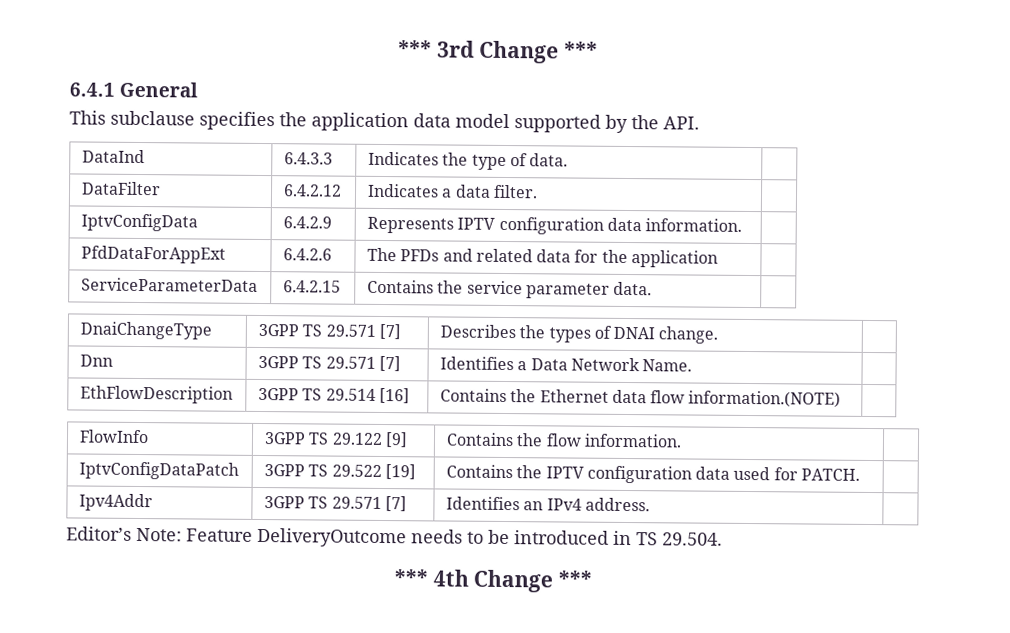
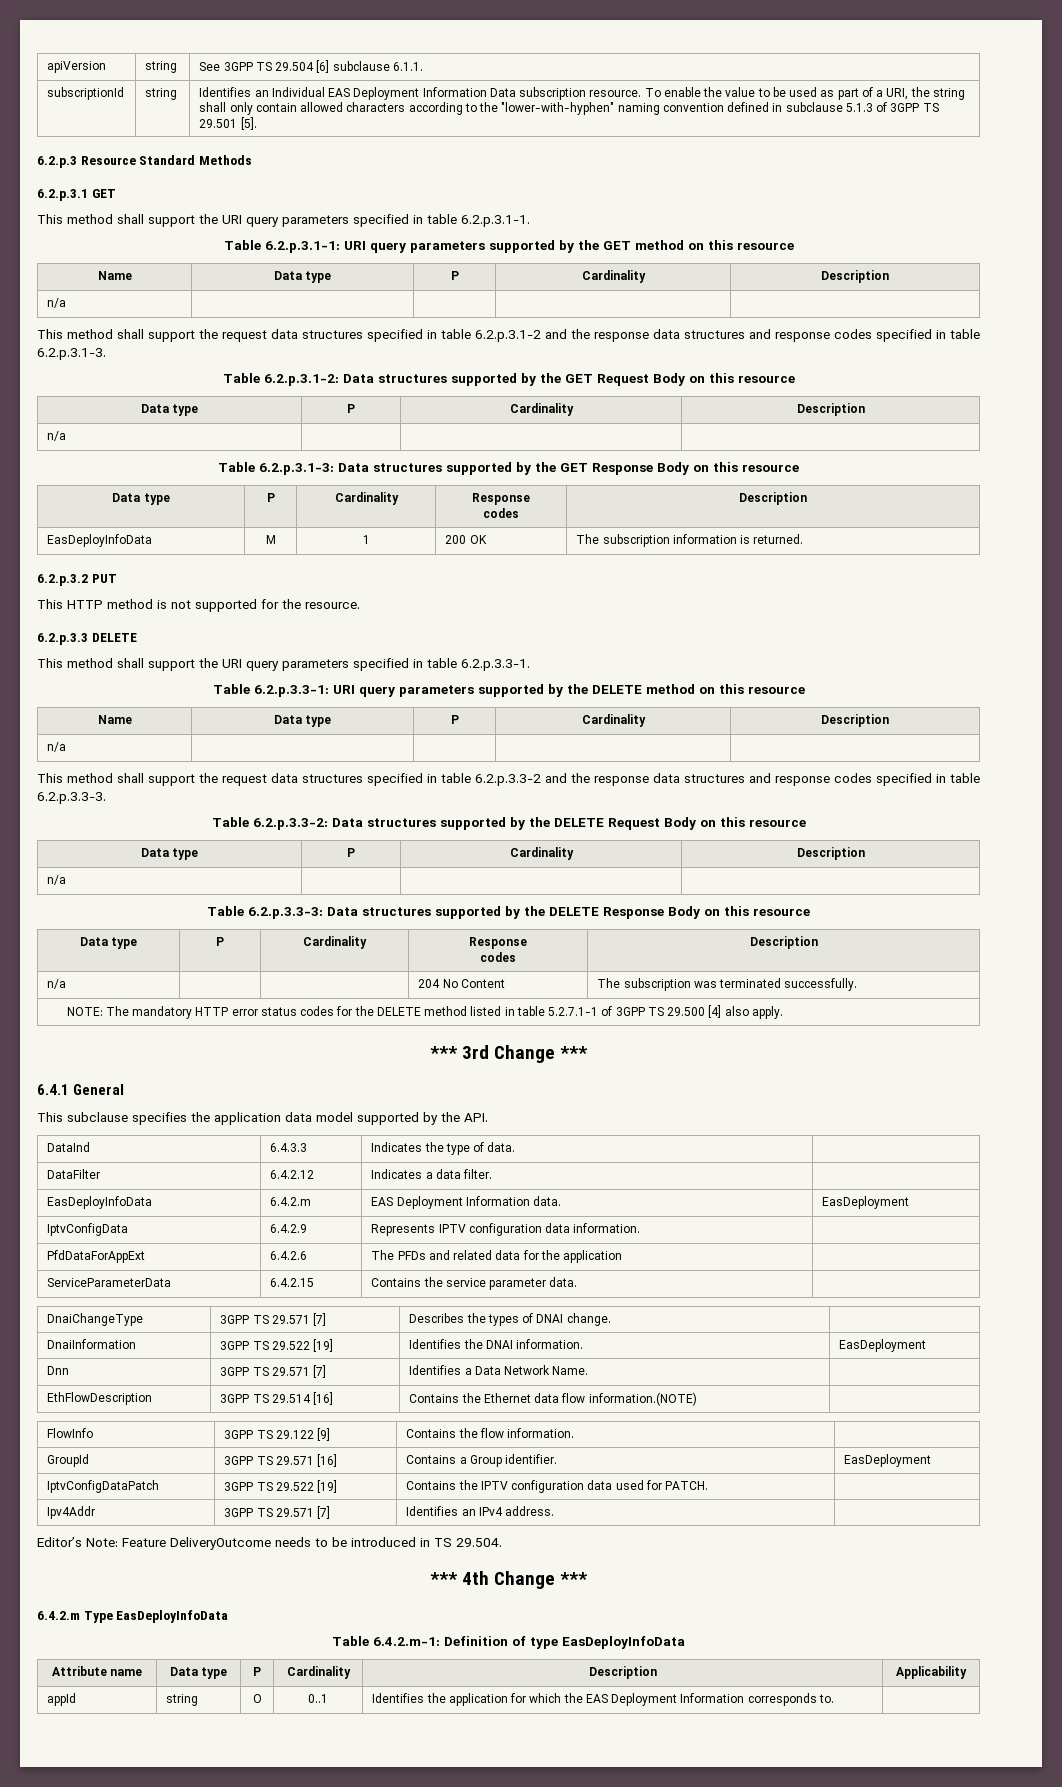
(397, 49) none -> [47,61,107,73] [145,61,178,73] [199,60,423,73] [47,87,125,100] [145,88,178,100] [199,87,965,100] [199,102,939,115] [199,117,257,130] [37,155,252,168] [37,189,116,201] [37,214,530,227] [223,240,794,253] [97,271,132,280] [273,271,332,283] [450,271,459,280] [581,270,646,283] [821,270,889,283] [47,298,67,308] [37,329,980,342] [37,348,106,360] [222,373,795,386] [140,404,199,416] [347,404,355,413] [509,403,574,416] [796,403,865,416] [47,431,67,441] [218,462,799,475] [112,493,170,505] [266,493,275,502] [334,492,399,505] [472,493,530,505] [483,508,519,518] [739,492,807,505] [47,534,153,547] [265,535,276,544] [362,535,370,544] [445,535,487,544] [576,534,804,547] [37,574,117,586] [37,599,360,612] [37,633,137,645] [37,658,530,671] [212,684,805,697] [97,715,132,724] [273,715,332,727] [450,715,459,724] [581,714,646,727] [821,714,889,727] [47,742,67,752] [37,773,980,786] [37,792,106,804] [211,817,806,830] [140,848,199,860] [347,848,355,857] [509,847,574,860] [796,847,865,860] [47,875,67,885] [207,906,810,919] [79,937,138,949] [216,937,224,946] [303,936,367,949] [469,937,527,949] [480,952,516,962] [749,936,818,949] [47,979,67,989] [418,979,505,988] [597,978,858,991] [66,1005,783,1019] apiVersion | string | See 3GPP TS 29.504 [6] subclause 6.1.1. // subscriptionId | string | Identifies an Individual EAS Deployment Information Data subscription resource. To enable the value to be used as part of a URI, the string shall only contain allowed characters according to the "lower-with-hyphen" naming convention defined in subclause 5.1.3 of 3GPP TS 29.501 [5]. // 6.2.p.3 Resource Standard Methods // 6.2.p.3.1 GET // This method shall support the URI query parameters specified in table 6.2.p.3.1-1. // Table 6.2.p.3.1-1: URI query parameters supported by the GET method on this resource // Name | Data type | P | Cardinality | Description // n/a | | | | // This method shall support the request data structures specified in table 6.2.p.3.1-2 and the response data structures and response codes specified in table 6.2.p.3.1-3. // Table 6.2.p.3.1-2: Data structures supported by the GET Request Body on this resource // Data type | P | Cardinality | Description // n/a | | | // Table 6.2.p.3.1-3: Data structures supported by the GET Response Body on this resource // Data type | P | Cardinality | Response // codes | Description // EasDeployInfoData | M | 1 | 200 OK | The subscription information is returned. // 6.2.p.3.2 PUT // This HTTP method is not supported for the resource. // 6.2.p.3.3 DELETE // This method shall support the URI query parameters specified in table 6.2.p.3.3-1. // Table 6.2.p.3.3-1: URI query parameters supported by the DELETE method on this resource // Name | Data type | P | Cardinality | Description // n/a | | | | // This method shall support the request data structures specified in table 6.2.p.3.3-2 and the response data structures and response codes specified in table 6.2.p.3.3-3. // Table 6.2.p.3.3-2: Data structures supported by the DELETE Request Body on this resource // Data type | P | Cardinality | Description // n/a | | | // Table 6.2.p.3.3-3: Data structures supported by the DELETE Response Body on this resource // Data type | P | Cardinality | Response // codes | Description // n/a | | | 204 No Content | The subscription was terminated successfully. // NOTE: The mandatory HTTP error status codes for the DELETE method listed in table 5.2.7.1-1 of 3GPP TS 29.500 [4] also apply. //
(538, 191) none -> [47,1196,153,1209] [270,1197,312,1206] [371,1196,562,1209] [822,1196,910,1209] // EasDeployInfoData | 6.4.2.m | EAS Deployment Information data. | EasDeployment
(719, 335) none -> [47,1339,137,1349] [220,1339,334,1352] [409,1339,584,1349] [839,1339,927,1352] // DnaiInformation | 3GPP TS 29.522 [19] | Identifies the DNAI information. | EasDeployment
(682, 440) none -> [47,1454,90,1467] [224,1454,338,1467] [406,1454,558,1467] [844,1454,932,1467] // GroupId | 3GPP TS 29.571 [16] | Contains a Group identifier. | EasDeployment
(593, 579) none -> [37,1610,229,1623] [332,1636,685,1649] [51,1666,143,1676] [169,1667,228,1679] [253,1667,261,1676] [286,1666,351,1679] [588,1666,657,1679] [896,1666,967,1679] [47,1693,77,1706] [166,1694,199,1706] [252,1694,262,1703] [308,1694,328,1703] [372,1693,834,1706] // 6.4.2.m Type EasDeployInfoData // Table 6.4.2.m-1: Definition of type EasDeployInfoData // Attribute name | Data type | P | Cardinality | Description | Applicability // appId | string | O | 0..1 | Identifies the application for which the EAS Deployment Information corresponds to. |

